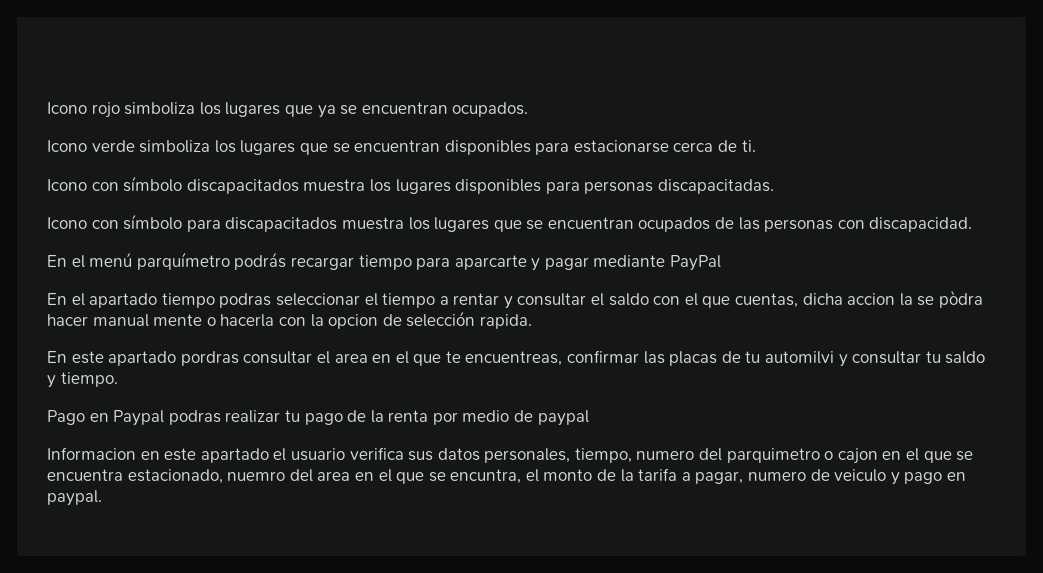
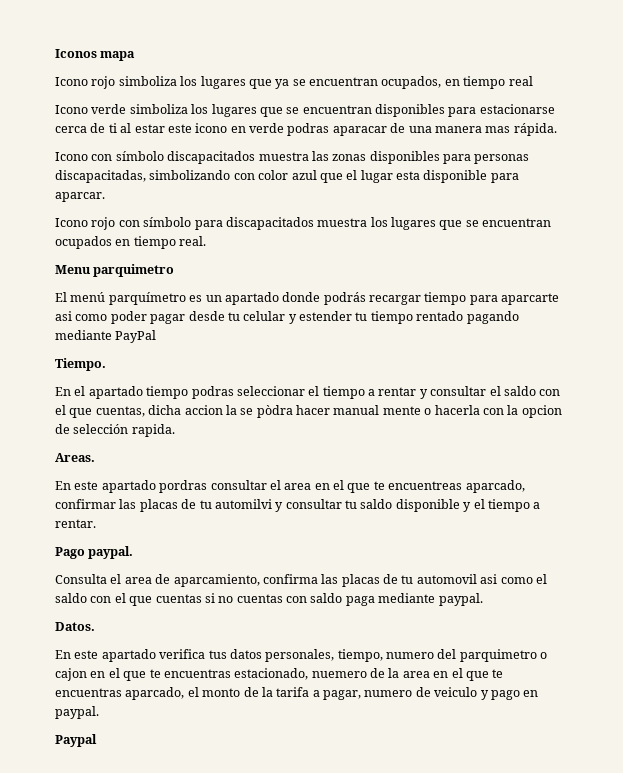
(47, 108) none -> [55,49,136,61] Iconos mapa //
[452,102,529,117] ocupados. -> [381,76,533,89] ocupados, en tiempo real
[741,140,756,152] ti. -> [108,123,557,136] ti al estar este icono en verde podras aparacar de una manera mas rápida.
[369,179,451,194] los lugares -> [311,151,367,161] las zonas
[657,179,774,194] [47,217,87,229] discapacitadas. // Icono -> [55,170,519,183] [55,192,105,202] [55,217,116,230] discapacitadas, simbolizando con color azul que el lugar esta disponible para aparcar. // Icono rojo
[715,217,973,232] [47,252,230,270] de las personas con discapacidad. // En el menú parquímetro -> [115,236,207,249] [55,264,175,277] [55,292,321,305] en tiempo real. // Menu parquimetro // El menú parquímetro es un apartado donde
[531,257,589,271] y pagar -> [55,311,519,324] asi como poder pagar desde tu celular y estender tu tiempo rentado pagando
(722, 263) none -> [55,358,106,371] // Tiempo.
(532, 321) none -> [55,453,95,462] // Areas.
[465,351,563,366] encuentreas, -> [388,480,525,493] encuentreas aparcado,
[47,372,118,388] [47,410,589,426] [47,447,434,463] y tiempo. // Pago en Paypal podras realizar tu pago de la renta por medio de paypal // Informacion en este apartado el usuario verifica sus -> [395,499,541,512] [55,519,96,528] [55,546,134,559] [55,574,547,587] [55,593,483,606] [55,622,95,631] [55,649,227,662] disponible y el tiempo a rentar. // Pago paypal. // Consulta el area de aparcamiento, confirma las placas de tu automovil asi como el saldo con el que cuentas si no cuentas con saldo paga mediante paypal. // Datos. // En este apartado verifica tus
[956,451,974,461] [47,469,522,484] se encuentra estacionado, nuemro del area en el que se encuntra, -> [149,668,504,681] [55,687,185,700] te encuentras estacionado, nuemero de la area en el que te encuentras aparcado,
(102, 498) none -> [55,734,97,747] // Paypal

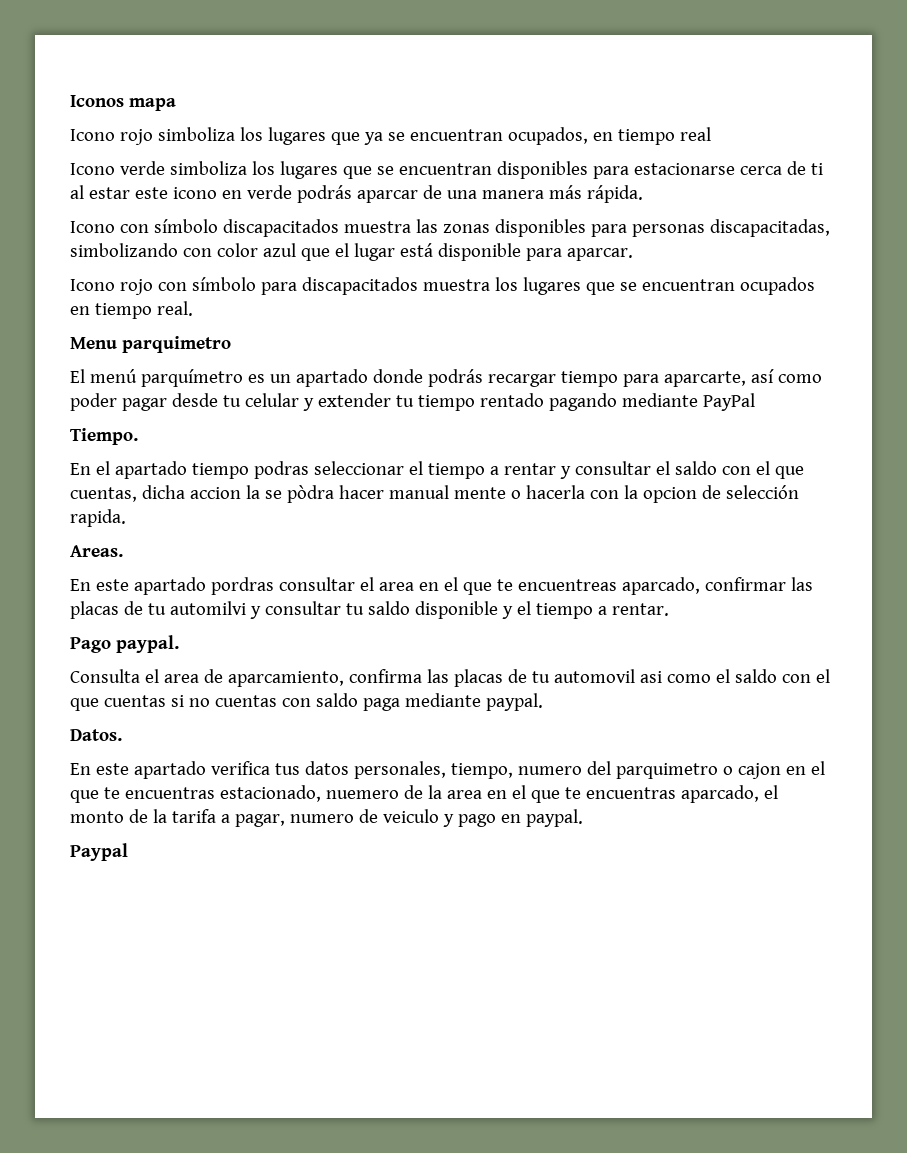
[287,123,387,136] podras aparacar -> [296,185,418,203] podrás aparcar
[485,126,511,133] mas -> [548,185,582,199] más
[396,171,420,180] esta -> [399,243,433,257] está
[501,293,560,305] [55,311,72,321] aparcarte asi -> [663,369,774,387] aparcarte, así
[299,311,352,321] estender -> [317,393,391,407] extender

